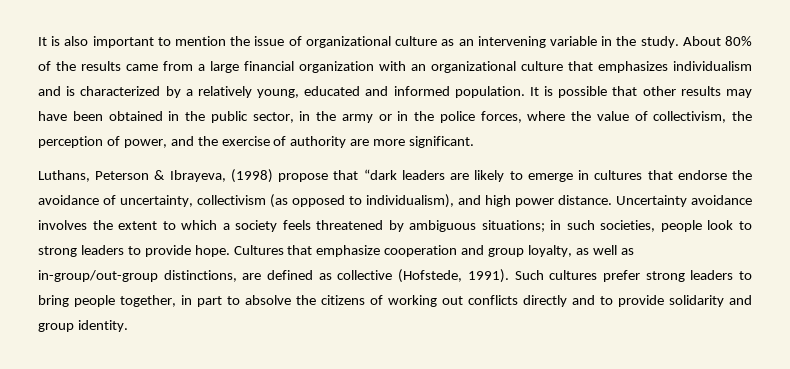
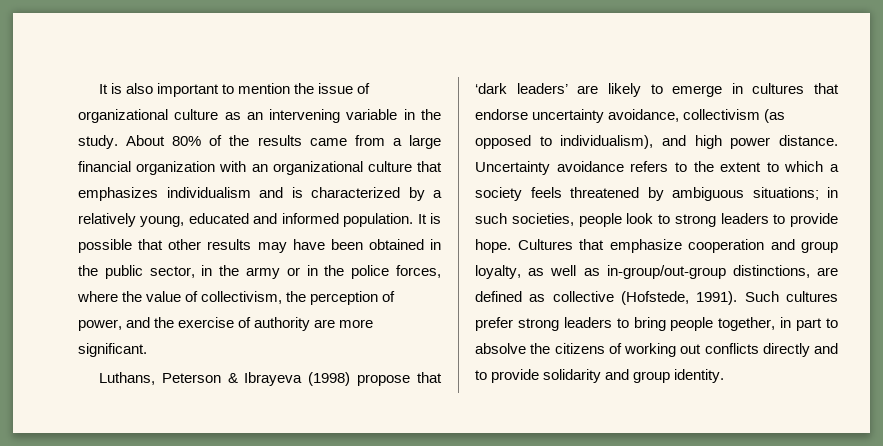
[169,170,226,182] Ibrayeva, -> [244,372,303,386] Ibrayeva
[363,169,445,180] “dark leaders -> [475,83,568,94] ‘dark leaders’
[732,170,753,180] [38,195,193,207] the avoidance of uncertainty, -> [532,109,680,123] uncertainty avoidance,
[38,220,87,230] involves -> [630,161,687,172] refers to

